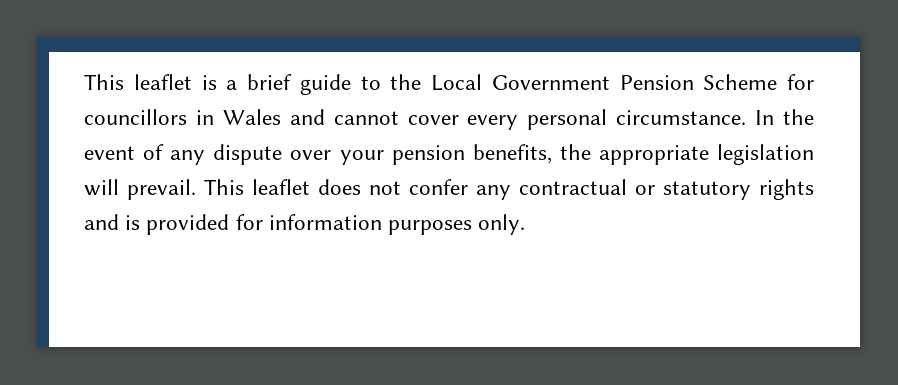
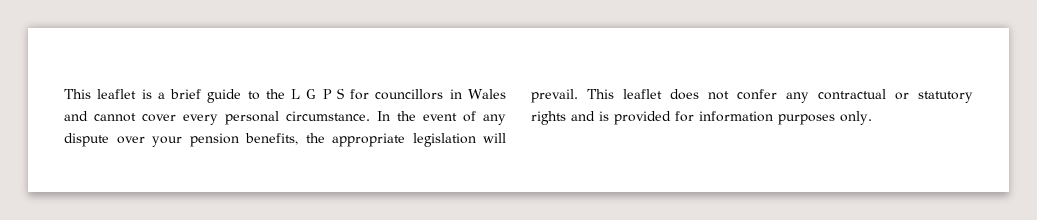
[431,74,778,91] Local Government Pension Scheme -> [291,88,344,99] L G P S

